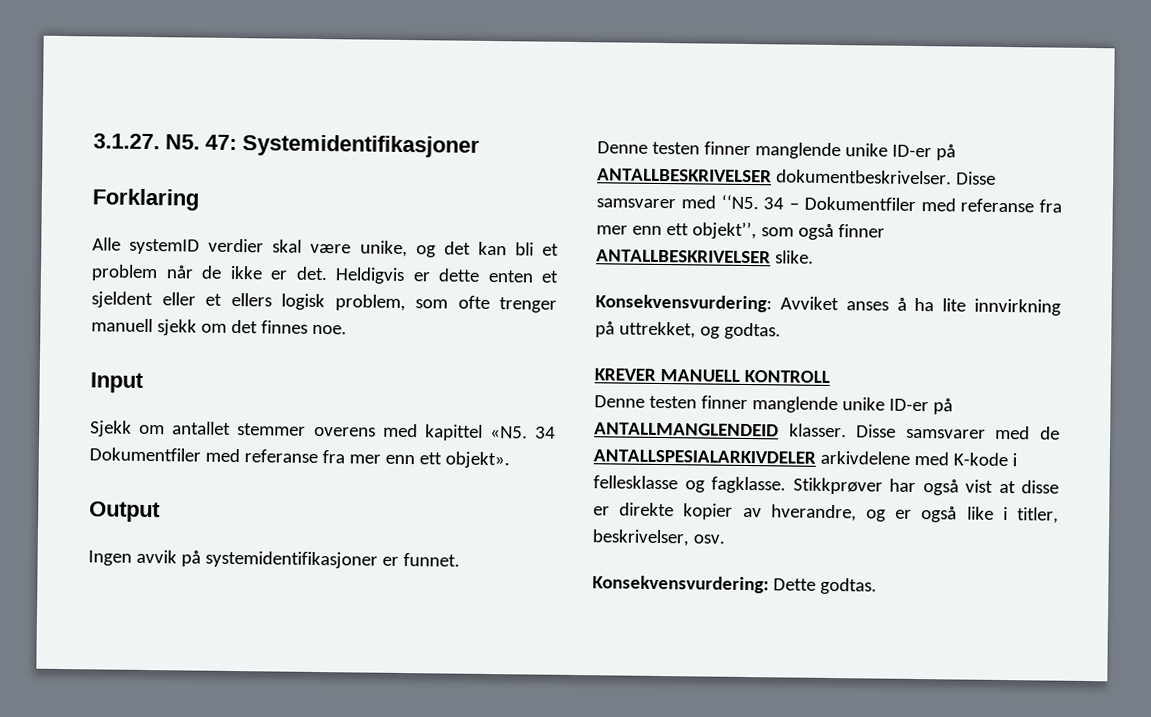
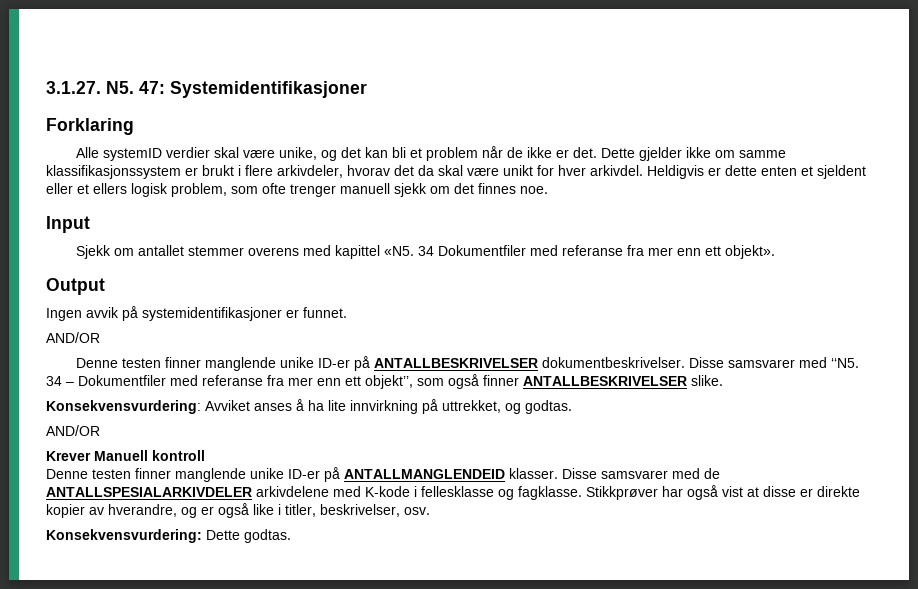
(328, 273) none -> [600,147,786,161] [46,165,643,179] Dette gjelder ikke om samme klassifikasjonssystem er brukt i flere arkivdeler, hvorav det da skal være unikt for hver arkivdel.
(460, 559) none -> [46,332,100,343] // AND/OR
[594,368,830,383] KREVER MANUELL KONTROLL -> [46,425,100,436] [46,450,205,461] AND/OR // Krever Manuell kontroll

